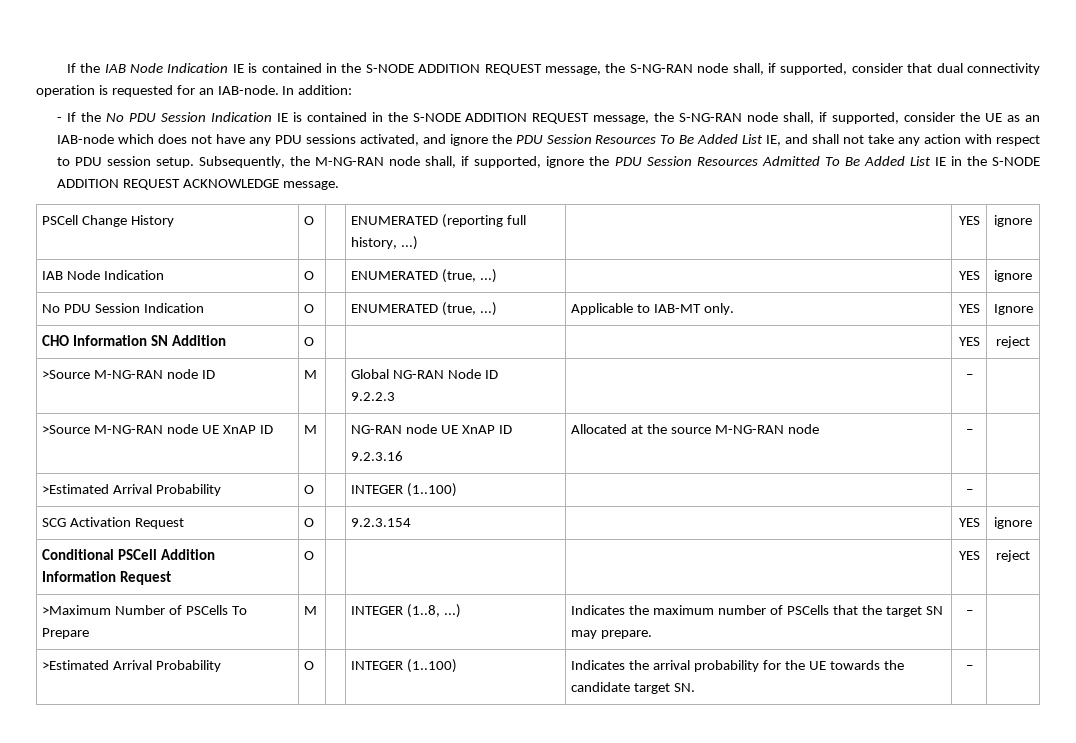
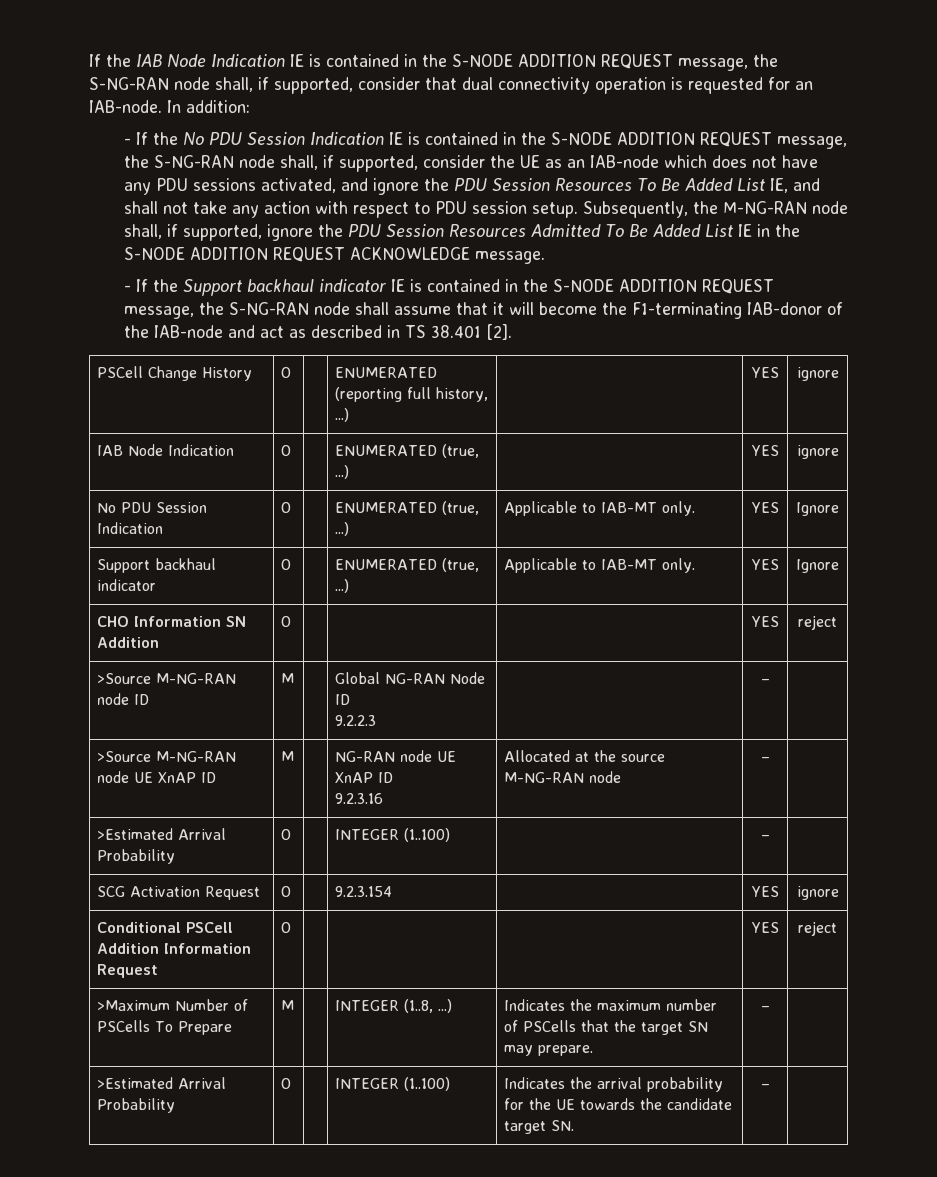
(339, 185) none -> [123,279,774,296] [123,302,843,319] [123,324,512,340] // - If the Support backhaul indicator IE is contained in the S-NODE ADDITION REQUEST message, the S-NG-RAN node shall assume that it will become the F1-terminating IAB-donor of the IAB-node and act as described in TS 38.401 [2].
(1033, 309) none -> [96,558,216,573] [96,579,156,591] [280,559,291,570] [334,558,479,572] [334,579,349,593] [503,558,695,573] [751,559,779,570] [796,559,839,573] // Support backhaul indicator | O | | ENUMERATED (true, ...) | Applicable to IAB-MT only. | YES | Ignore

